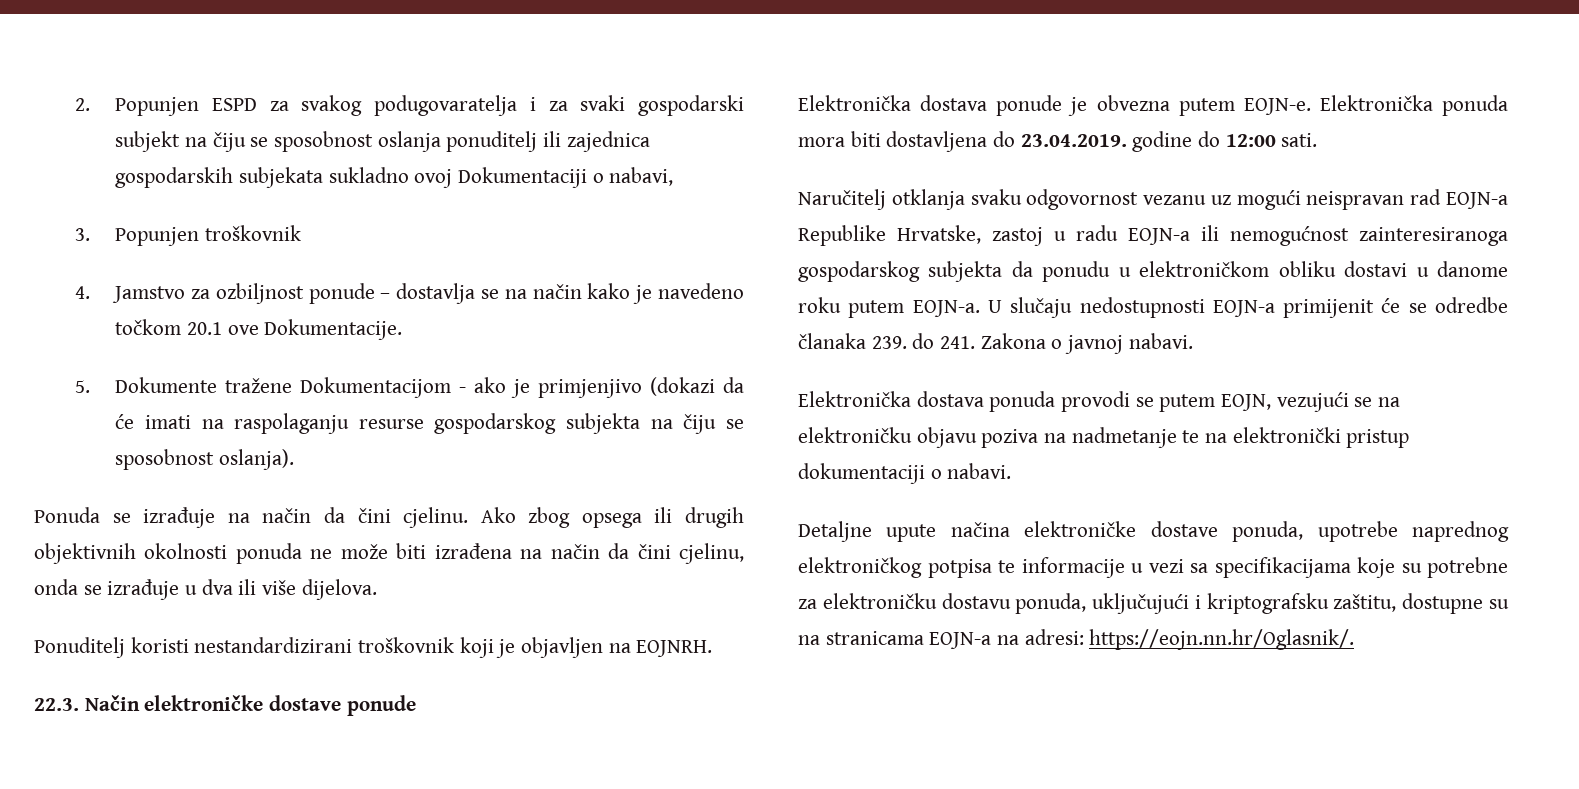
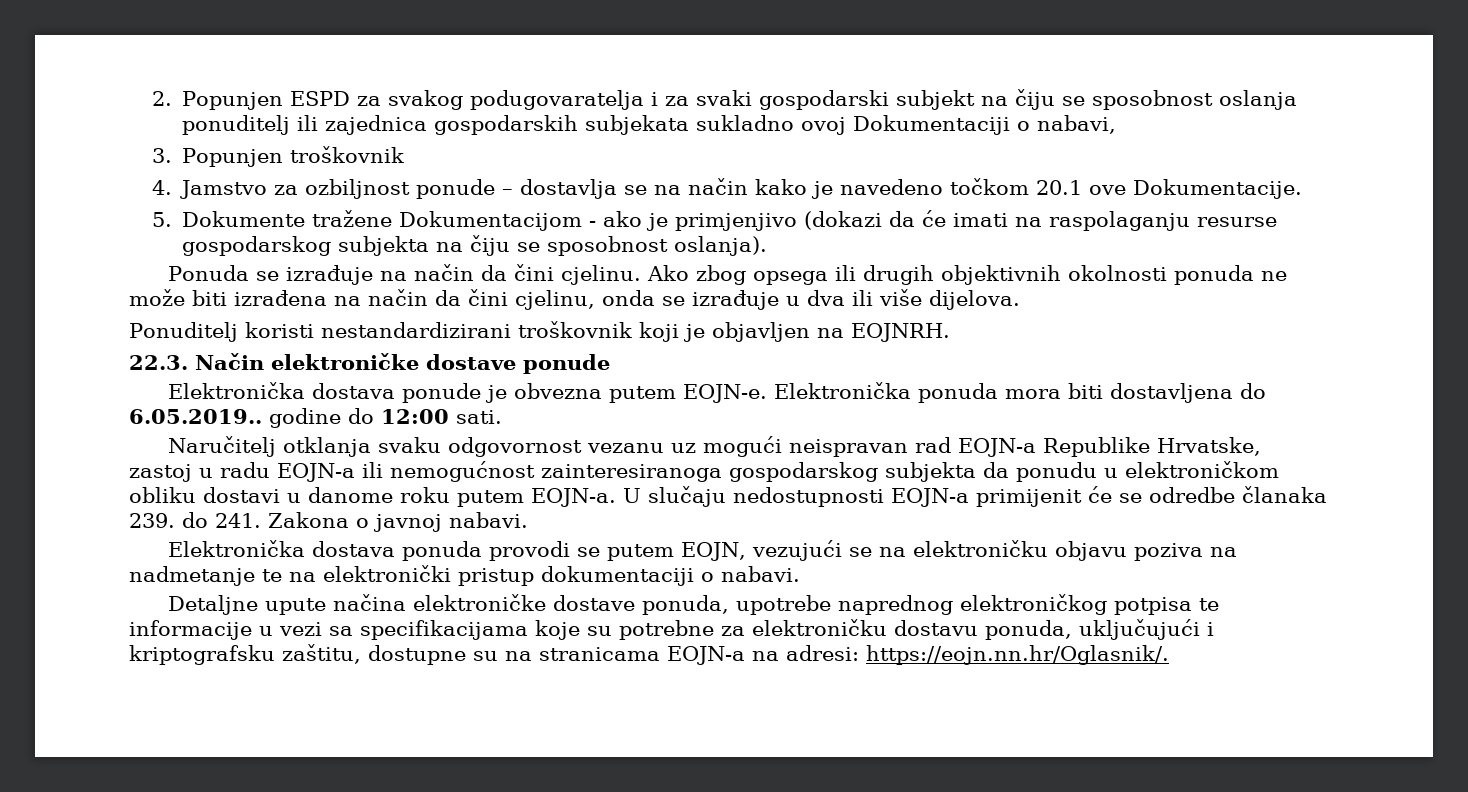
[1020,134,1127,147] 23.04.2019. -> [129,409,262,424] 6.05.2019..

